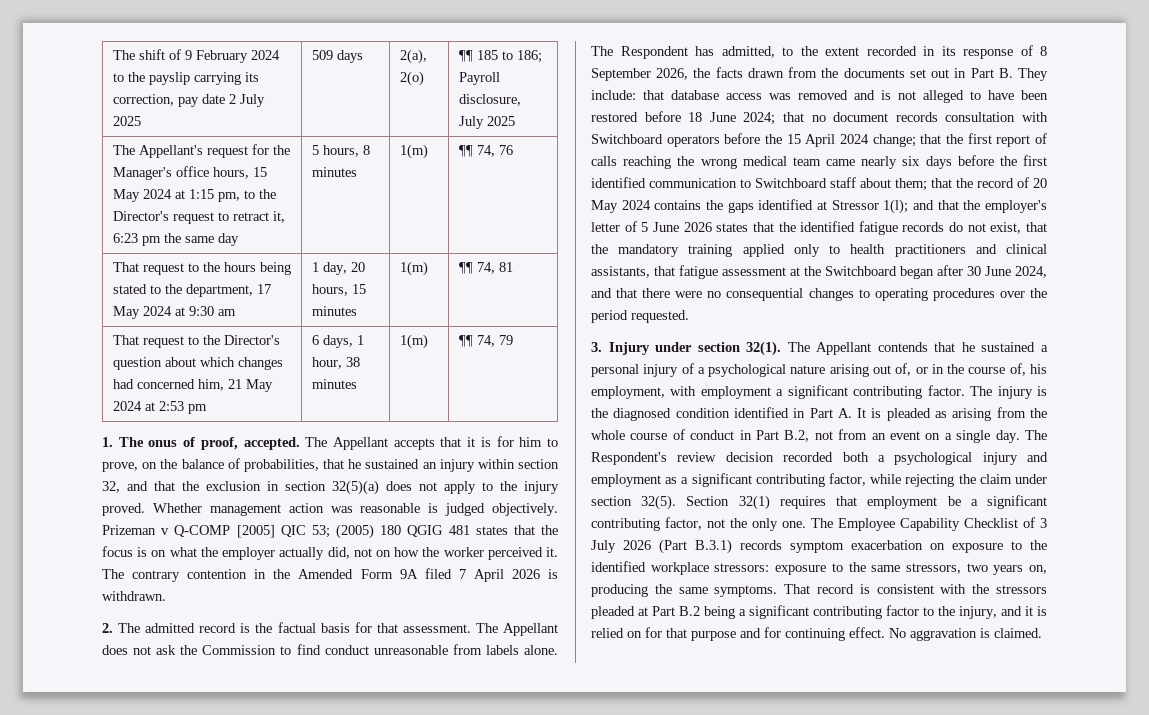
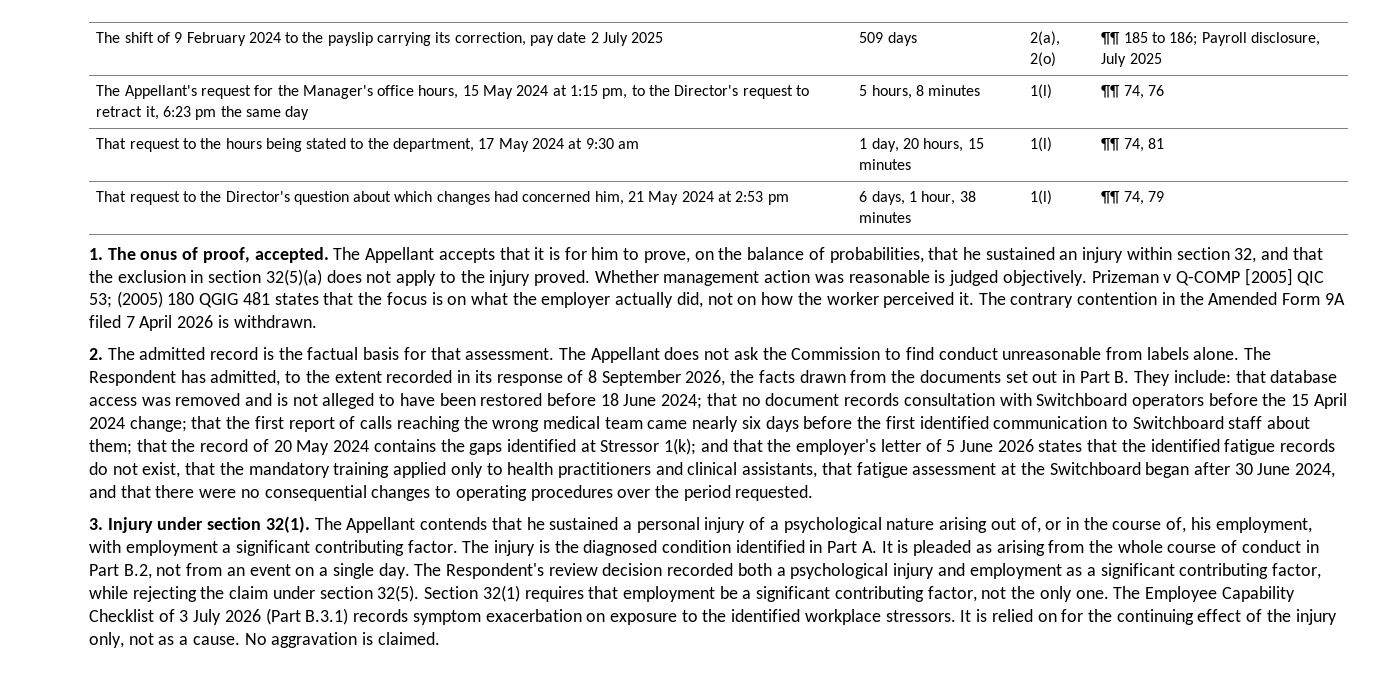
[399,144,428,159] 1(m) -> [1030,84,1053,99] 1(l)
[399,261,428,276] 1(m) -> [1030,137,1053,152] 1(l)
[399,334,428,349] 1(m) -> [1030,190,1053,205] 1(l)
[883,199,909,214] 1(l); -> [664,438,697,455] 1(k);
[714,562,1047,575] [591,584,1047,597] [591,605,1047,619] [591,627,885,641] stressors: exposure to the same stressors, two years on, producing the same symptoms. That record is consistent with the stressors pleaded at Part B.2 being a significant contributing factor to the injury, and it is relied on for that purpose and for continuing effect. -> [885,609,1337,625] [89,632,240,648] stressors. It is relied on for the continuing effect of the injury only, not as a cause.

